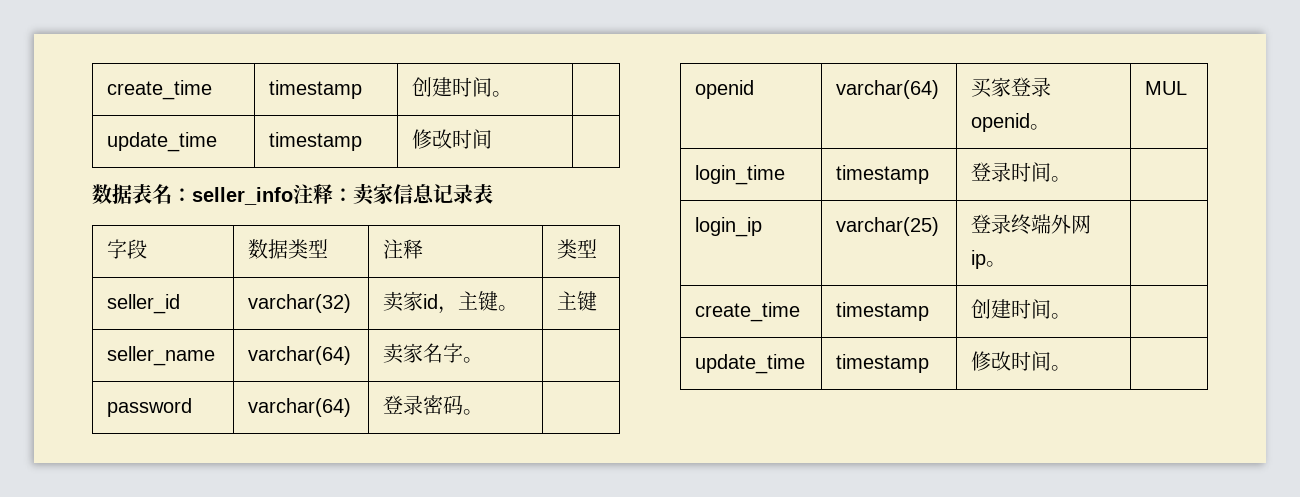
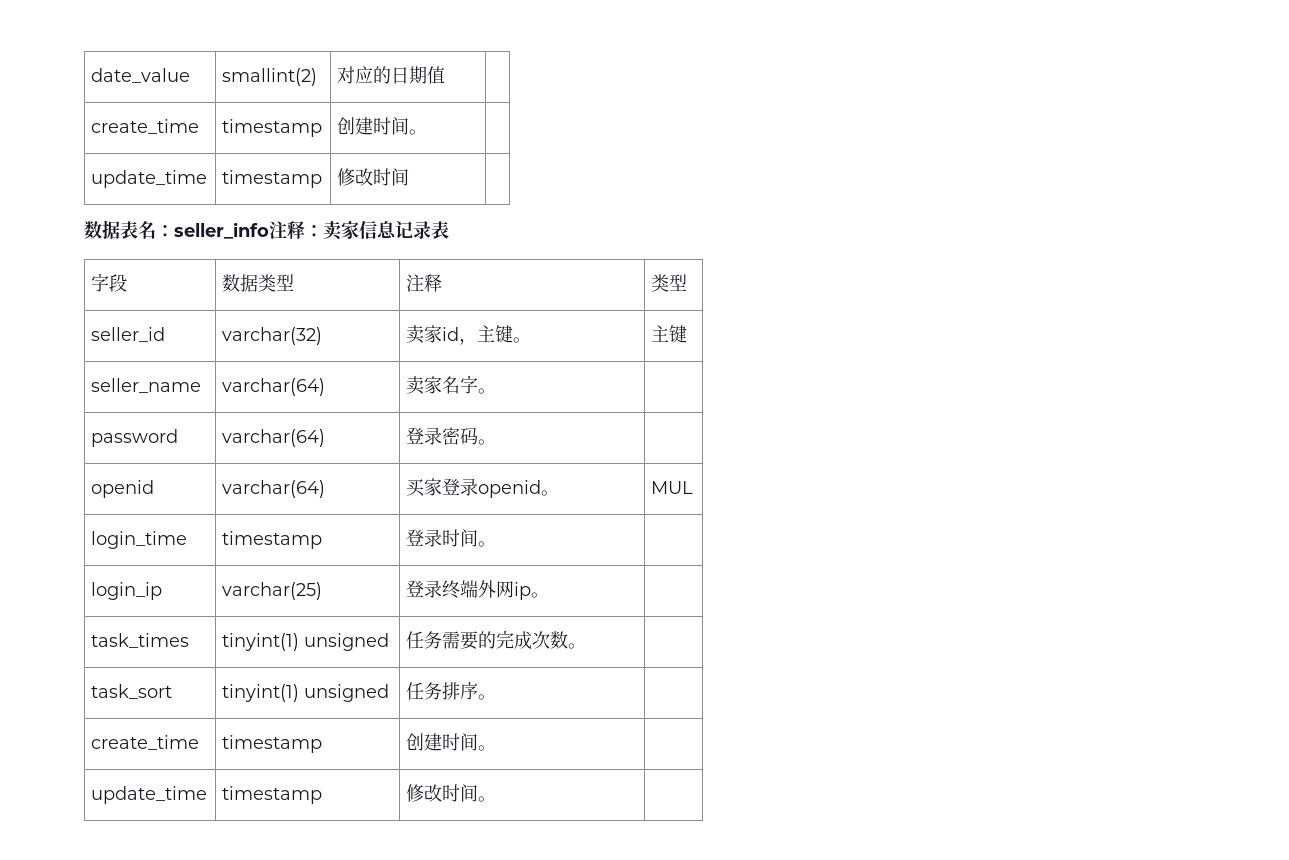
(107, 90) none -> [91,68,191,83] [222,68,318,86] [337,66,446,84] date_value | smallint(2) | 对应的日期值 | //
(1007, 264) none -> [91,633,190,648] [222,633,390,651] [406,630,587,650] [91,684,173,699] [222,684,390,702] [406,682,497,700] // task_times | tinyint(1) unsigned | 任务需要的完成次数。 | // task_sort | tinyint(1) unsigned | 任务排序。 |

